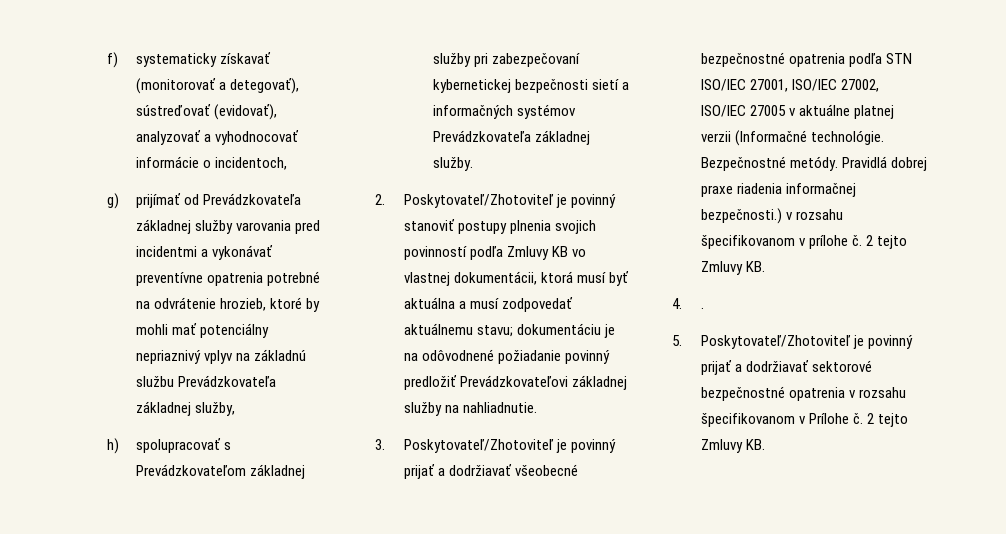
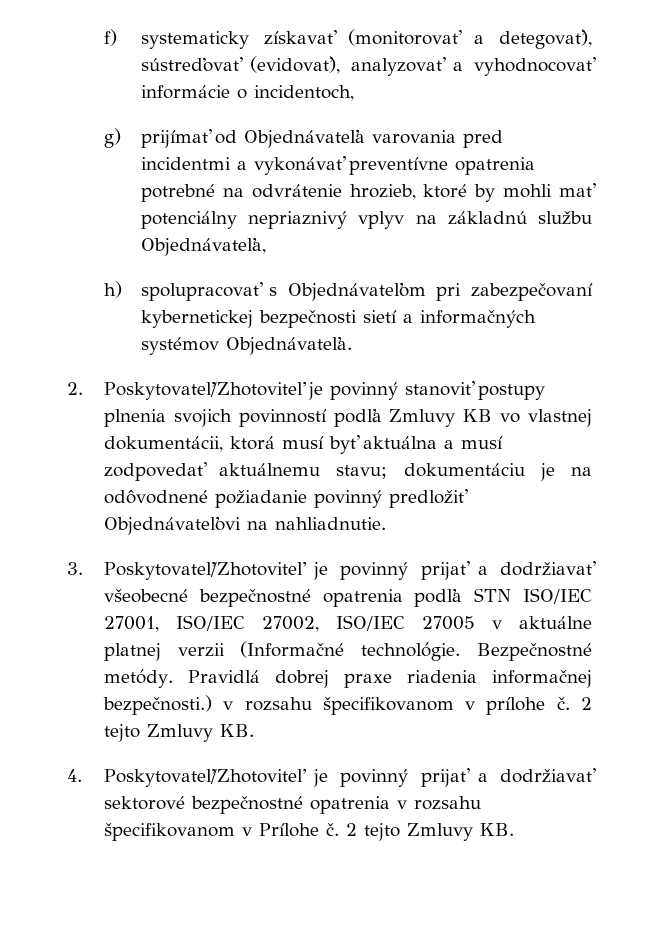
[203,193,302,205] [136,219,234,234] Prevádzkovateľa základnej služby -> [243,129,365,148] Objednávateľa
[178,375,277,387] [136,401,236,416] Prevádzkovateľa základnej služby, -> [140,237,266,256] Objednávateľa,
[136,464,306,479] [433,53,472,67] Prevádzkovateľom základnej služby -> [287,282,426,301] Objednávateľom
[433,130,591,145] [433,157,474,171] Prevádzkovateľa základnej služby. -> [225,336,352,355] Objednávateľa.
[460,375,628,390] [404,402,443,416] Prevádzkovateľovi základnej služby -> [103,516,241,535] Objednávateľovi
[701,307,705,309] [672,335,682,346] . // 5. -> (82, 775) none

